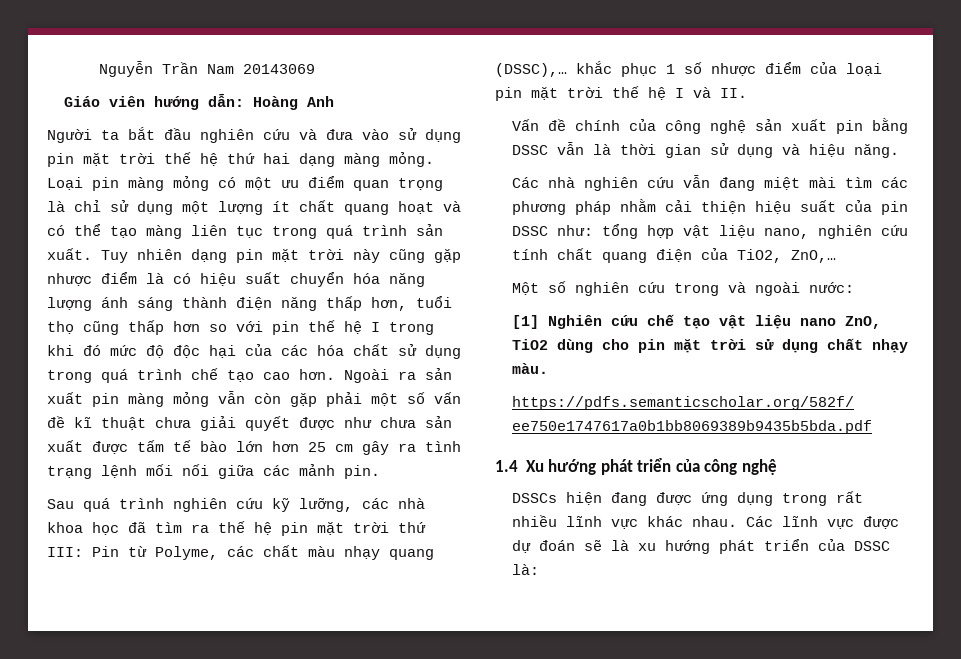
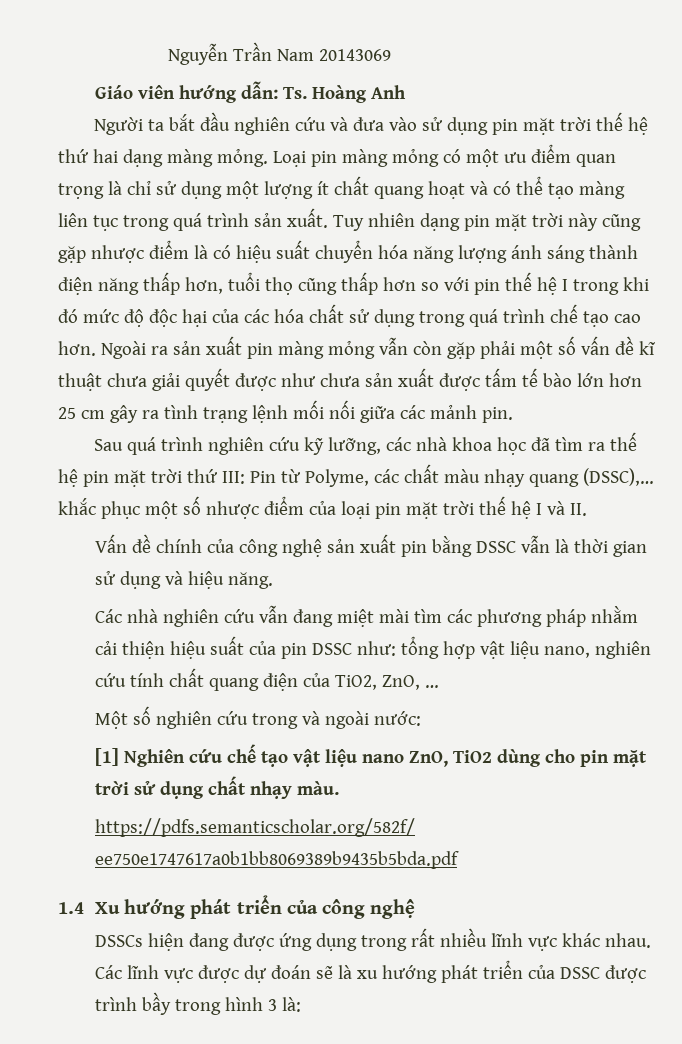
(245, 100) none -> [282,87,307,99] Ts.
[666,64,675,74] 1 -> [144,501,178,519] một
[791,250,837,263] ZnO,… -> [381,675,439,690] ZnO, …
(891, 546) none -> [604,965,646,983] [94,992,277,1015] được trình bầy trong hình 3

